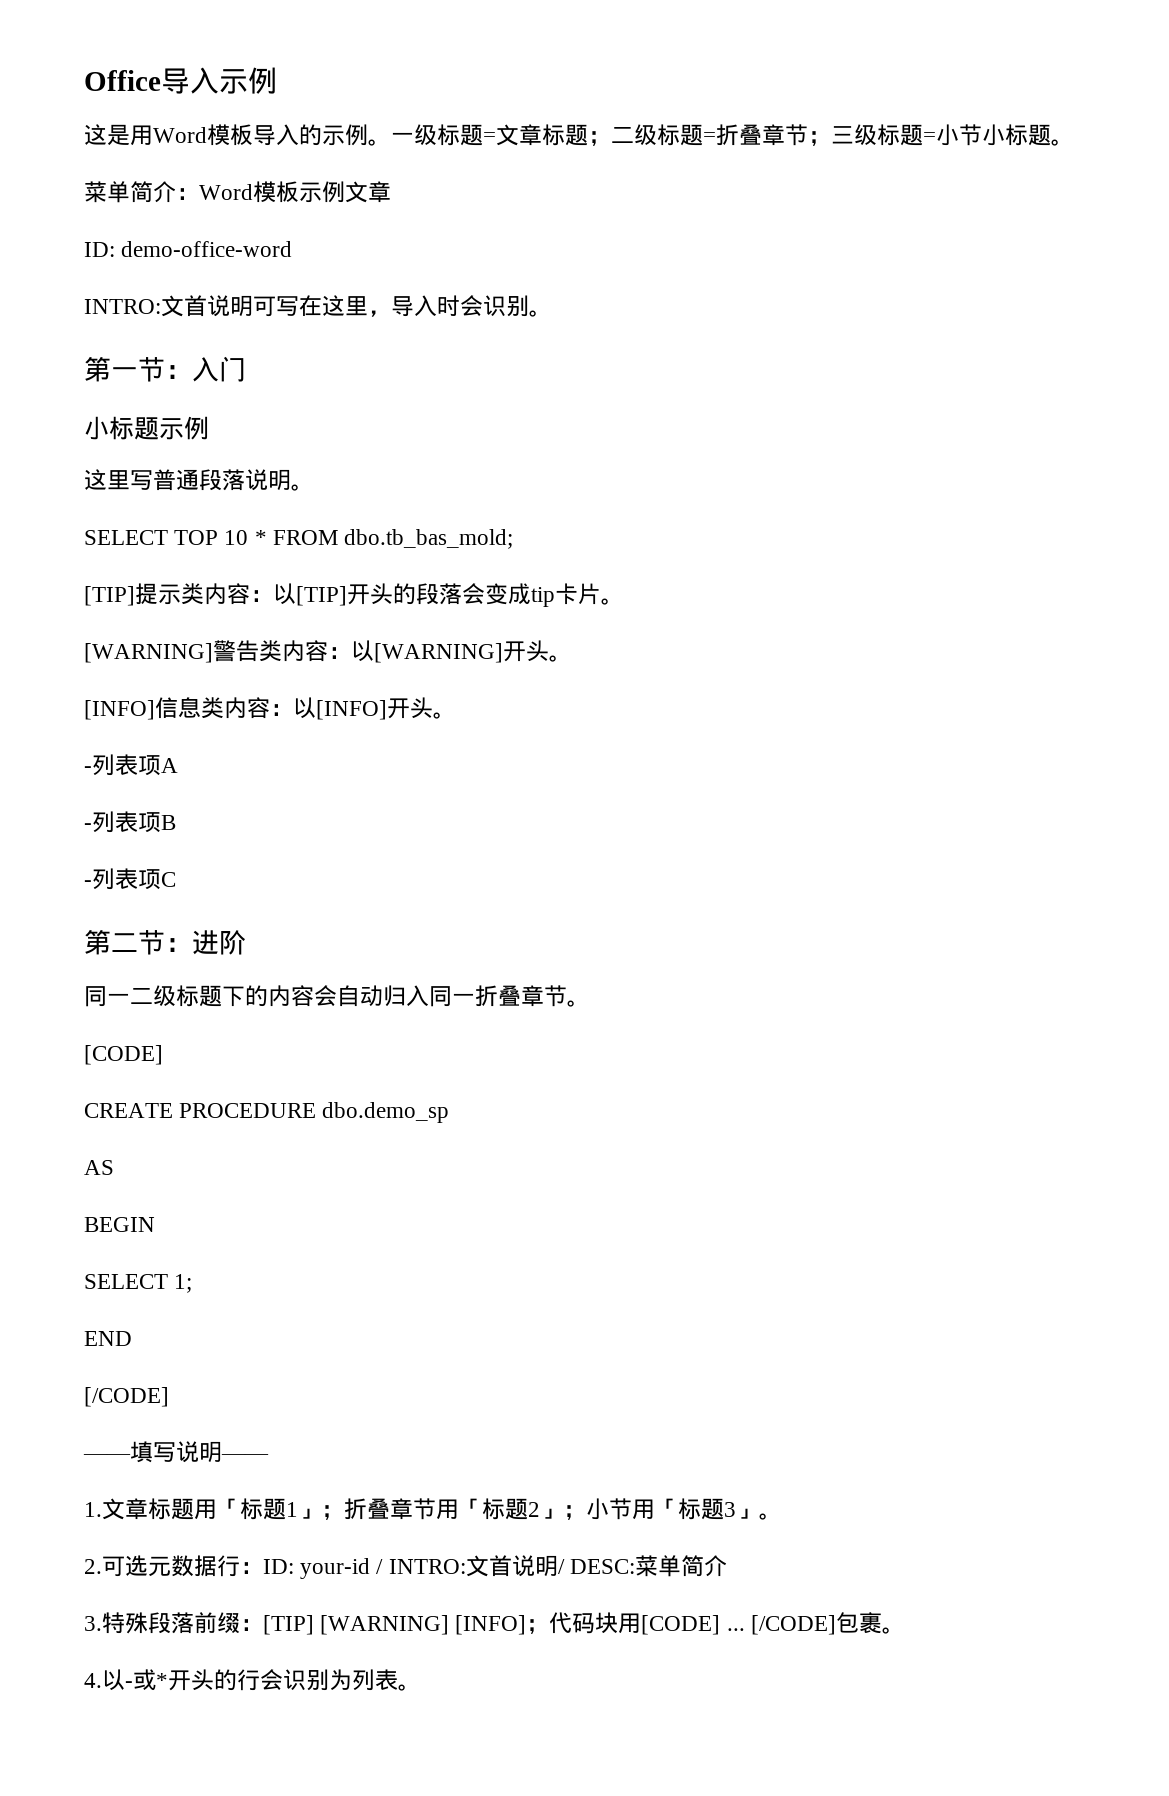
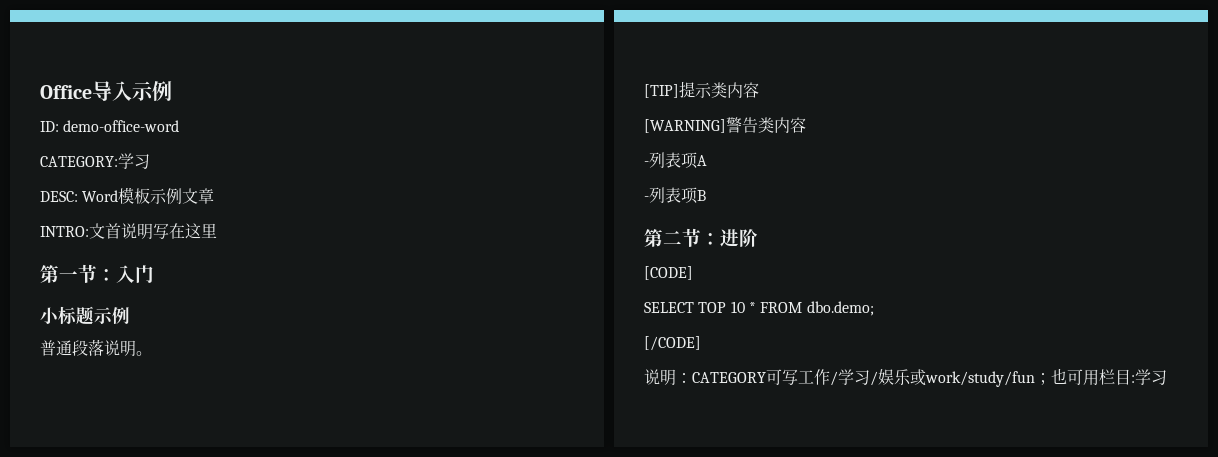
[84,124,1074,146] [84,181,199,203] 这是用Word模板导入的示例。一级标题=文章标题；二级标题=折叠章节；三级标题=小节小标题。 // 菜单简介： -> [40,120,180,132] [40,153,150,169] [40,191,78,202] ID: demo-office-word // CATEGORY:学习 // DESC:
[84,241,293,257] [84,295,276,317] // ID: demo-office-word // INTRO:文首说明可 -> [40,223,153,240] // INTRO:文首说明
[368,295,552,317] ，导入时会识别。 -> (217, 230) none
[84,469,153,490] 这里写 -> (130, 315) none
[84,529,514,549] [84,583,624,607] [84,640,572,663] [84,697,456,720] SELECT TOP 10 * FROM dbo.tb_bas_mold; // [TIP]提示类内容：以[TIP]开头的段落会变成tip卡片。 // [WARNING]警告类内容：以[WARNING]开头。 // [INFO]信息类内容：以[INFO]开头。 -> [644,81,759,98] [644,117,806,133] [TIP]提示类内容 // [WARNING]警告类内容
[84,868,176,890] // -列表项C -> (706, 195) none
[84,985,590,1007] [84,1045,163,1065] [84,1102,450,1123] [84,1160,114,1175] [84,1217,155,1232] [84,1274,193,1293] [84,1331,132,1346] [84,1387,169,1407] [83,1441,269,1463] [84,1498,782,1520] [84,1555,727,1579] [84,1612,905,1635] [84,1669,421,1691] 同一二级标题下的内容会自动归入同一折叠章节。 // [CODE] // CREATE PROCEDURE dbo.demo_sp // AS // BEGIN // SELECT 1; // END // [/CODE] // ——填写说明—— // 1.文章标题用「标题1」；折叠章节用「标题2」；小节用「标题3」。 // 2.可选元数据行：ID: your-id / INTRO:文首说明/ DESC:菜单简介 // 3.特殊段落前缀：[TIP] [WARNING] [INFO]；代码块用[CODE] ... [/CODE]包裹。 // 4.以-或*开头的行会识别为列表。 -> [644,266,693,280] [644,301,874,316] [644,336,701,351] [644,368,1167,387] [CODE] // SELECT TOP 10 * FROM dbo.demo; // [/CODE] // 说明：CATEGORY可写工作/学习/娱乐或work/study/fun；也可用栏目:学习

